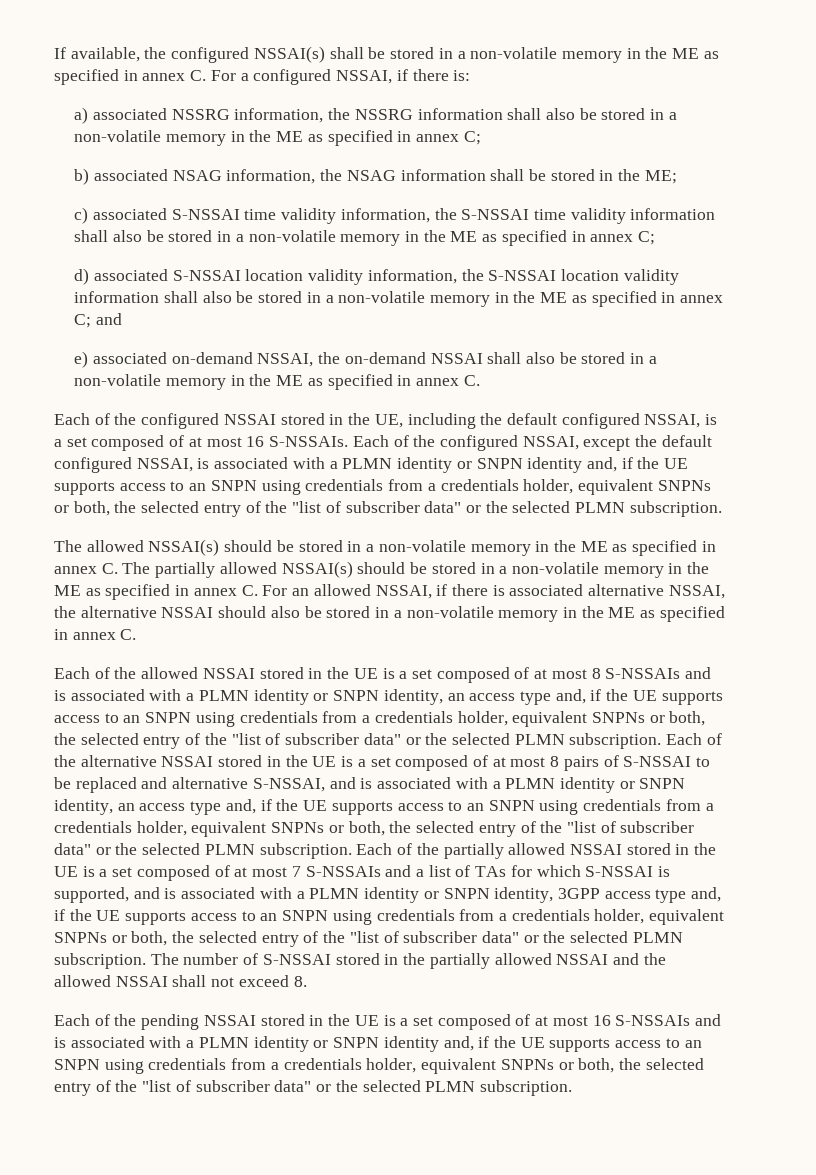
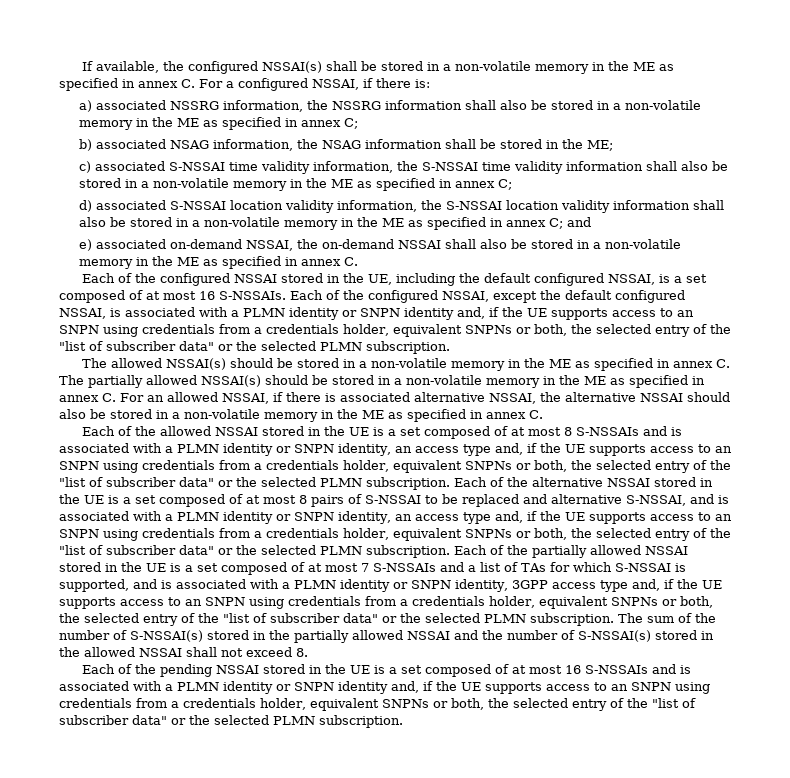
[183,953,331,965] number of S-NSSAI -> [647,613,716,623] [59,630,203,642] sum of the number of S-NSSAI(s)
(666, 959) none -> [507,630,714,642] [59,647,80,657] number of S-NSSAI(s) stored in the

